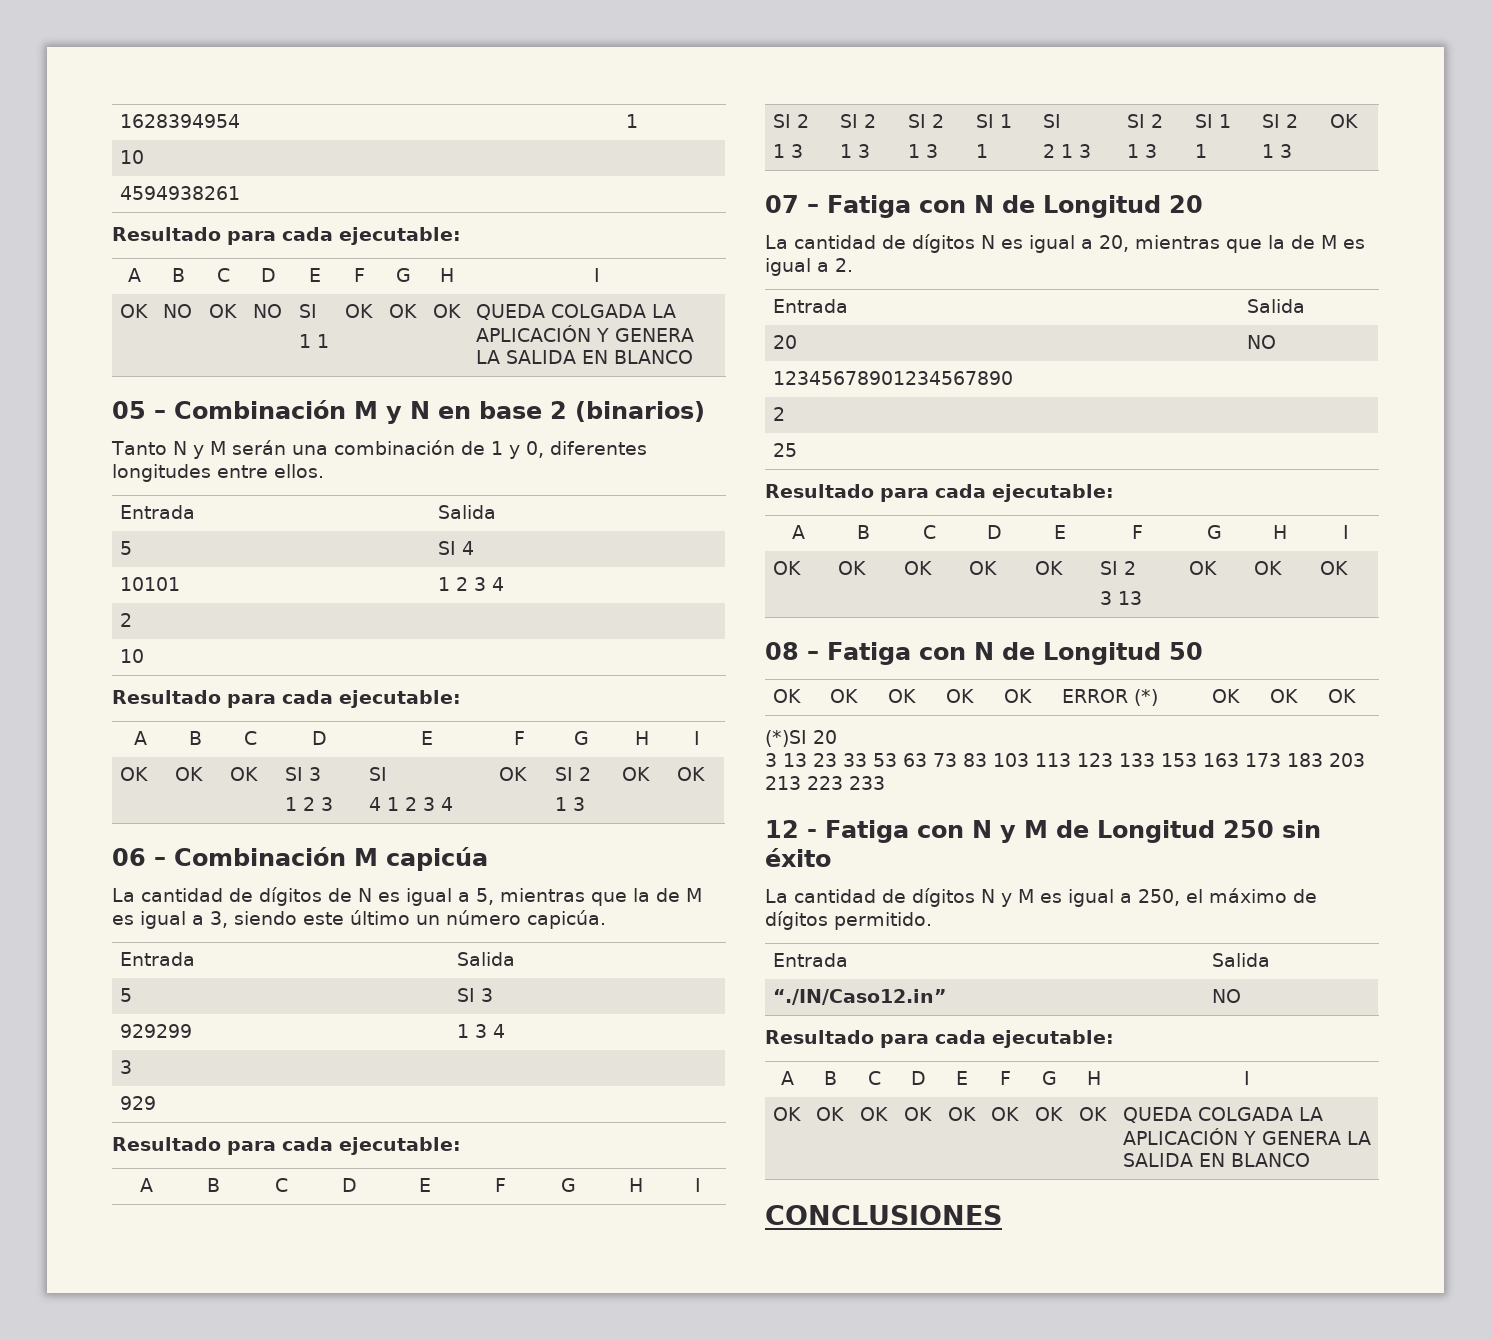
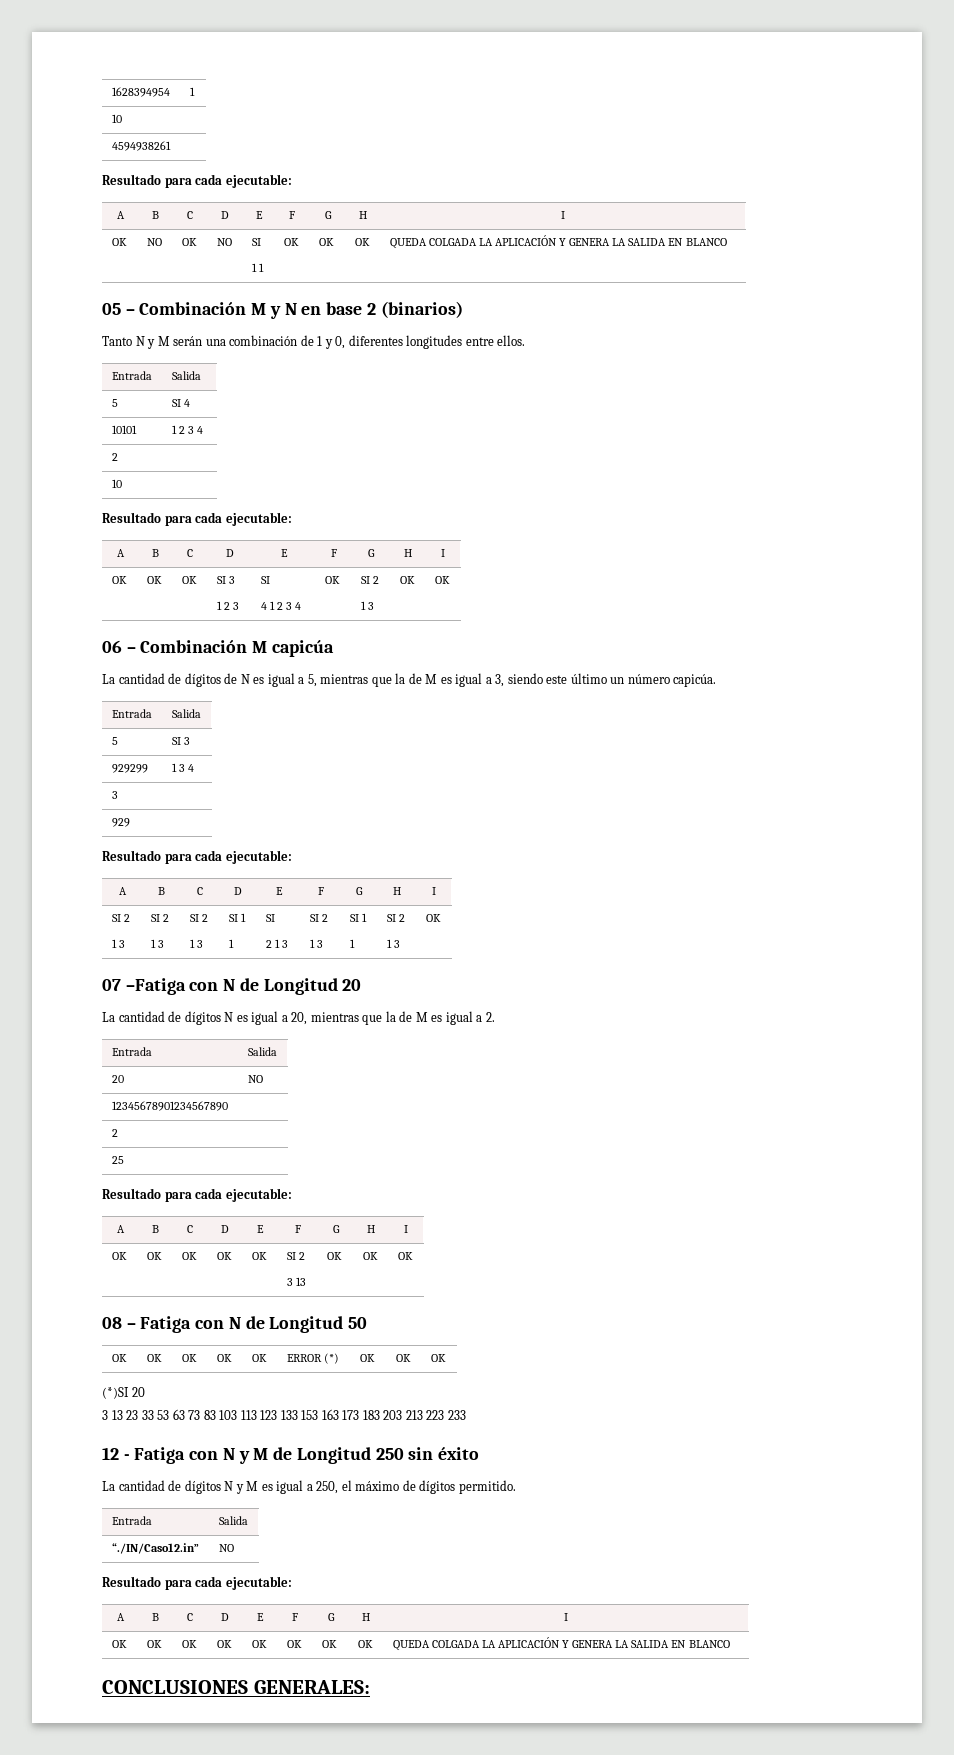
[807,195,911,218] – Fatiga -> [125,978,186,995] –Fatiga
(1002, 1215) none -> [253,1680,370,1694] GENERALES:

